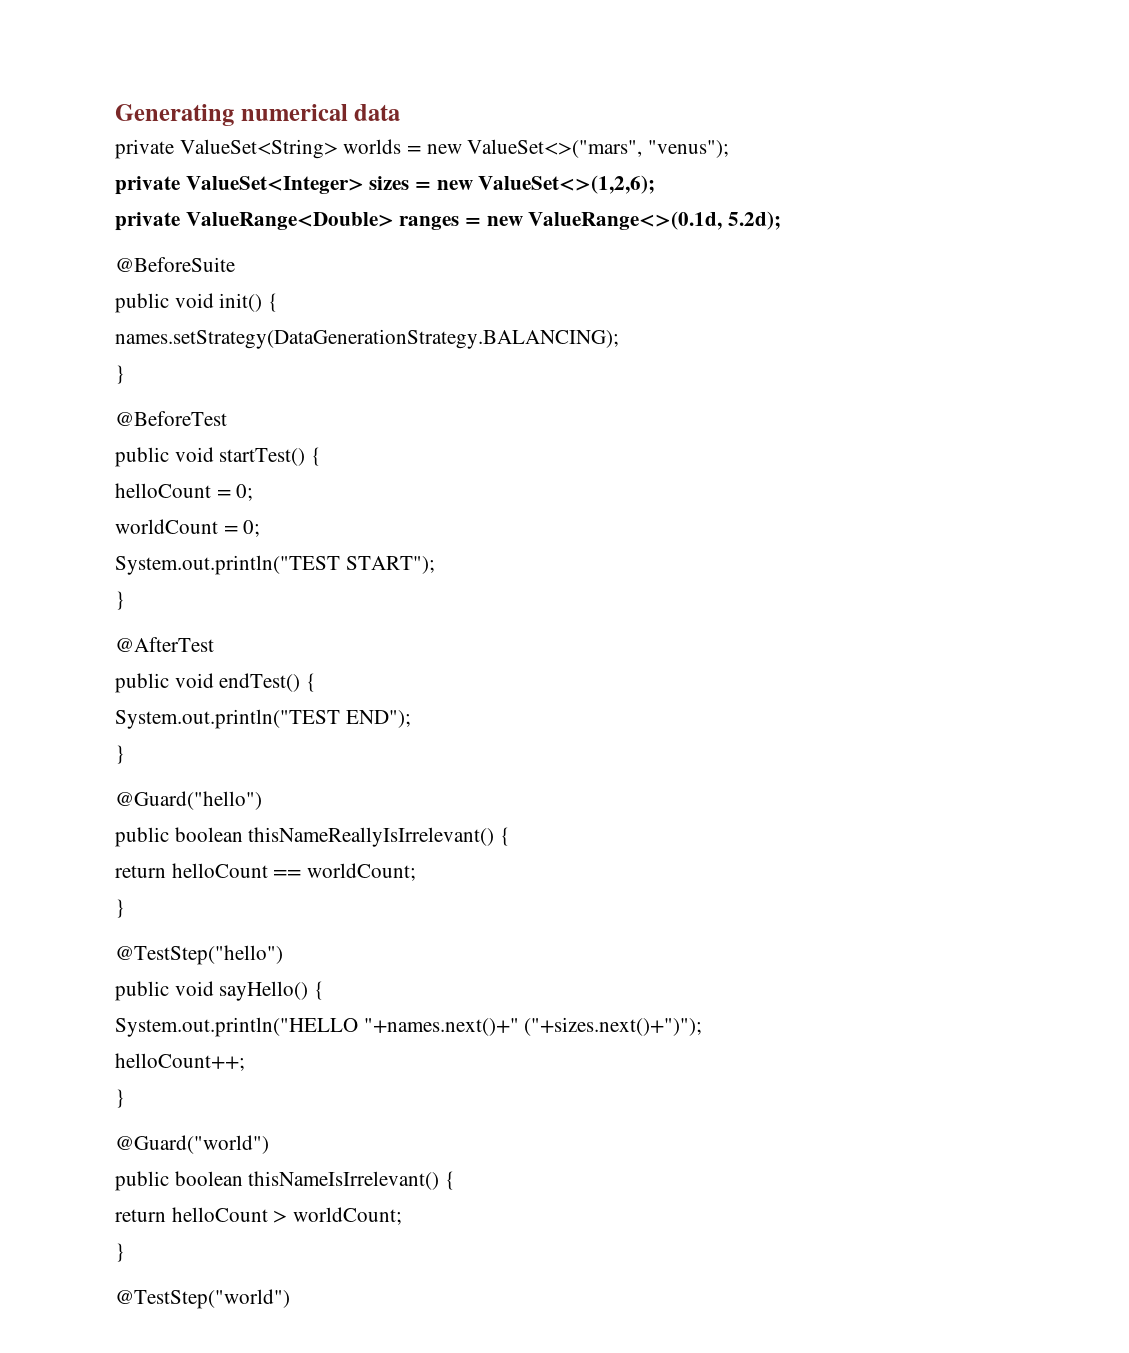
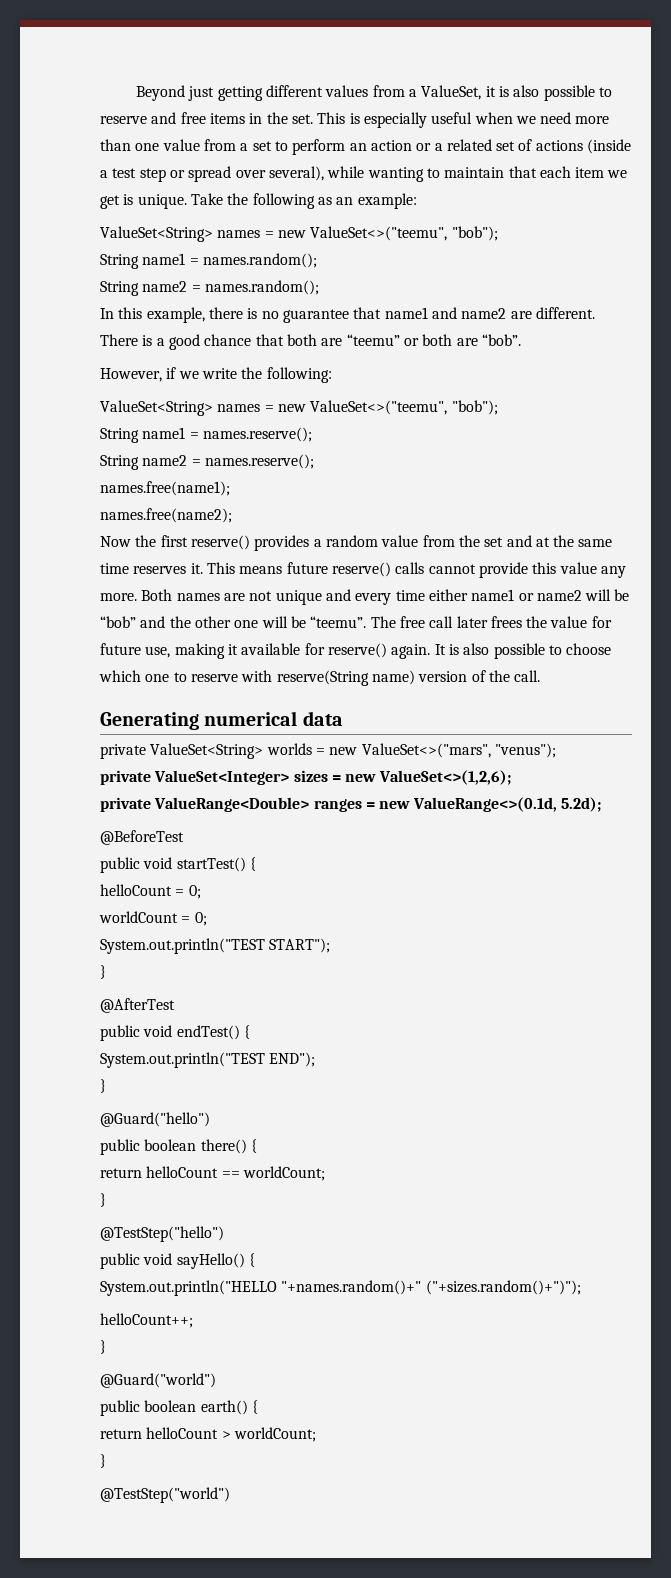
(115, 115) none -> [136,85,612,101] [100,112,610,128] [100,139,632,155] [100,166,628,182] [100,193,417,209] [100,226,498,242] [100,253,317,269] [100,280,319,296] [100,307,595,323] [100,334,521,350] [100,367,332,383] [100,400,498,416] [100,427,312,443] [100,454,314,470] [100,481,230,496] [100,508,232,523] [100,535,613,551] [100,562,626,578] [100,589,630,605] [100,616,612,628] [100,643,612,659] [99,670,541,686] Beyond just getting different values from a ValueSet, it is also possible to reserve and free items in the set. This is especially useful when we need more than one value from a set to perform an action or a related set of actions (inside a test step or spread over several), while wanting to maintain that each item we get is unique. Take the following as an example: // ValueSet<String> names = new ValueSet<>("teemu", "bob"); // String name1 = names.random(); // String name2 = names.random(); // In this example, there is no guarantee that name1 and name2 are different. There is a good chance that both are “teemu” or both are “bob”. // However, if we write the following: // ValueSet<String> names = new ValueSet<>("teemu", "bob"); // String name1 = names.reserve(); // String name2 = names.reserve(); // names.free(name1); // names.free(name2); // Now the first reserve() provides a random value from the set and at the same time reserves it. This means future reserve() calls cannot provide this value any more. Both names are not unique and every time either name1 or name2 will be “bob” and the other one will be “teemu”. The free call later frees the value for future use, making it available for reserve() again. It is also possible to choose which one to reserve with reserve(String name) version of the call. //
[115,257,235,272] [115,293,279,313] [115,329,619,349] [115,365,125,384] // @BeforeSuite // public void init() { // names.setStrategy(DataGenerationStrategy.BALANCING); // } -> (601, 804) none
[248,827,495,847] thisNameReallyIsIrrelevant() -> [200,1139,247,1154] there()
[363,1017,703,1036] "+names.next()+" ("+sizes.next()+")"); -> [281,1280,581,1295] "+names.random()+" ("+sizes.random()+")");
[248,1171,440,1190] thisNameIsIrrelevant() -> [200,1400,248,1415] earth()

